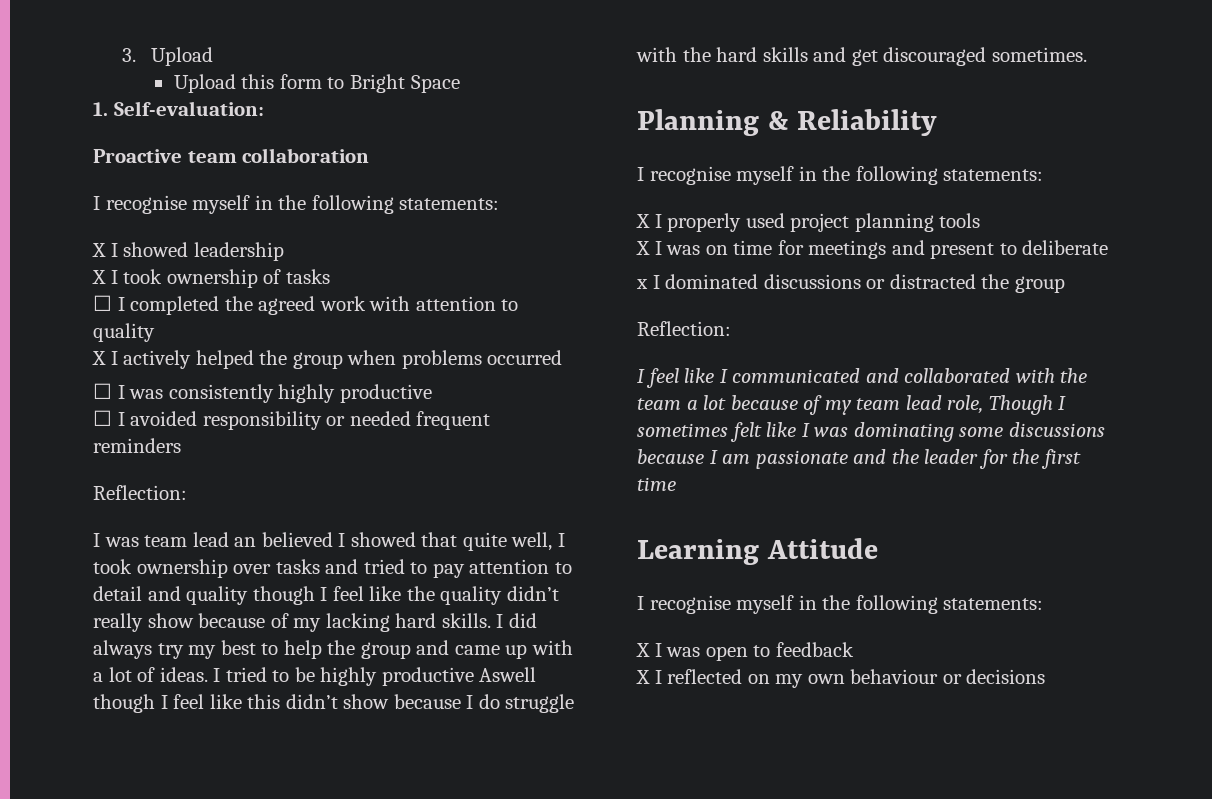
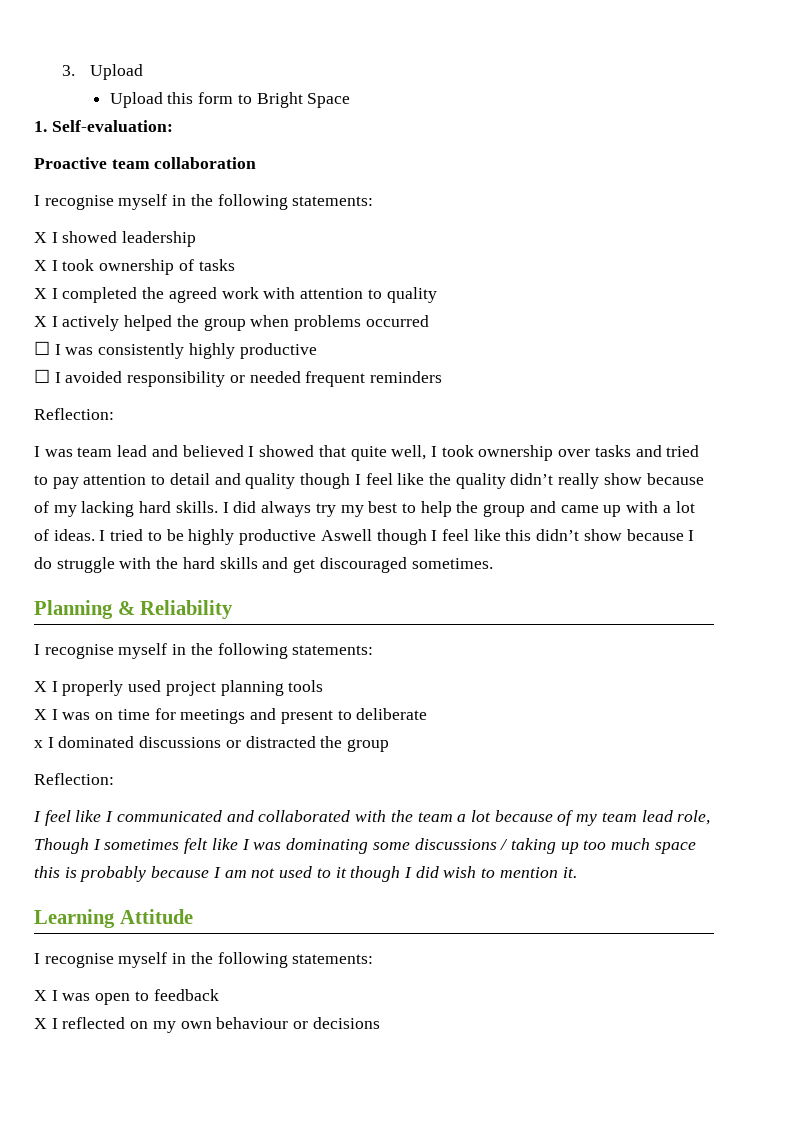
[93,295,112,311] ☐ -> [34,288,47,299] X
[234,537,257,547] an -> [151,445,178,457] and
[637,449,1081,469] [637,477,676,491] because I am passionate and the leader for the first time -> [500,838,696,854] [34,866,577,882] / taking up too much space this is probably because I am not used to it though I did wish to mention it.

